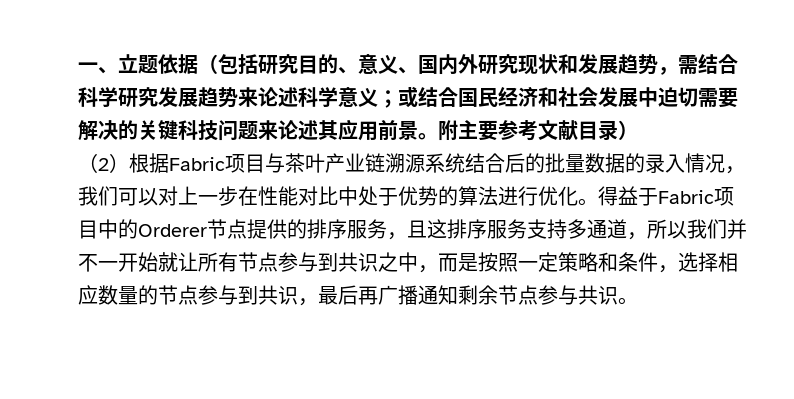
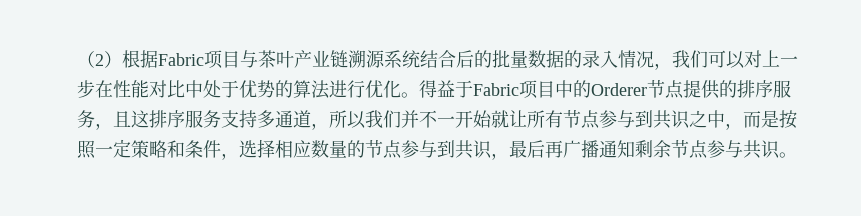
[78,54,739,75] [78,86,739,108] [78,119,639,141] 一、立题依据（包括研究目的、意义、国内外研究现状和发展趋势，需结合科学研究发展趋势来论述科学意义；或结合国民经济和社会发展中迫切需要解决的关键科技问题来论述其应用前景。附主要参考文献目录） // -> (77, 59) none

